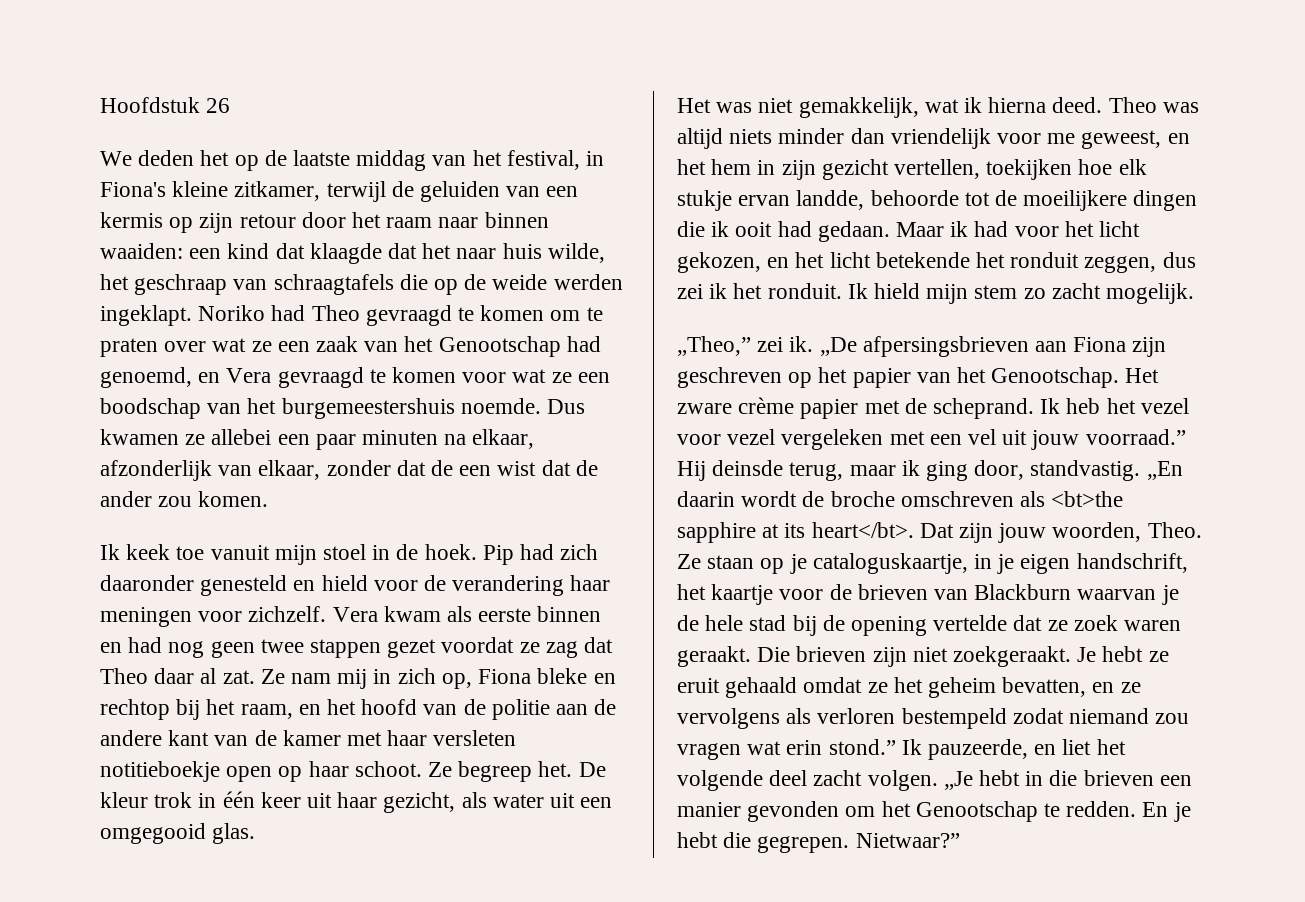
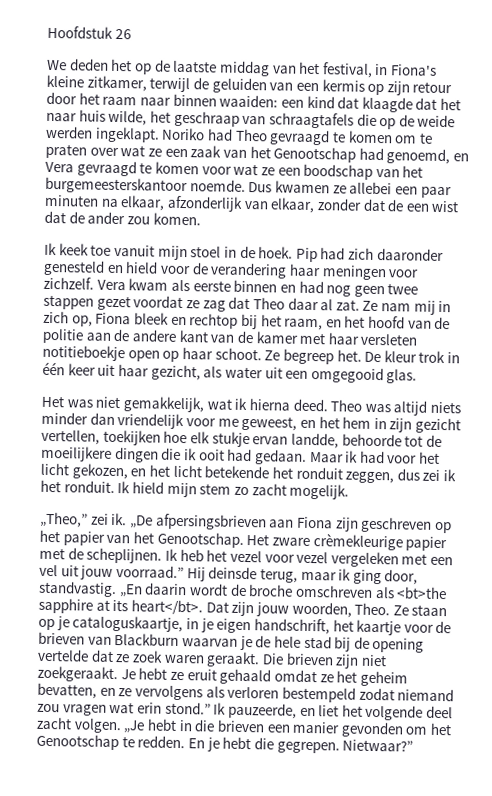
[281,398,455,419] burgemeestershuis -> [45,176,188,195] burgemeesterskantoor
[537,668,588,684] bleke -> [133,312,169,325] bleek
[738,397,795,414] crème -> [312,533,403,551] crèmekleurige
[933,398,1035,419] scheprand. -> [86,547,163,564] scheplijnen.

